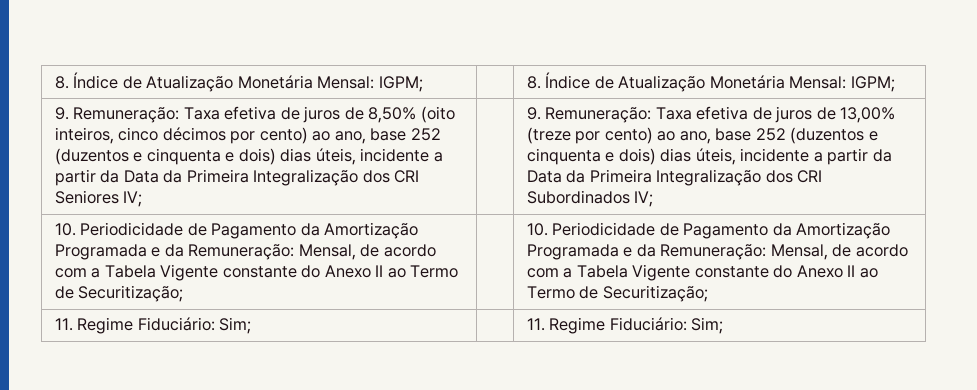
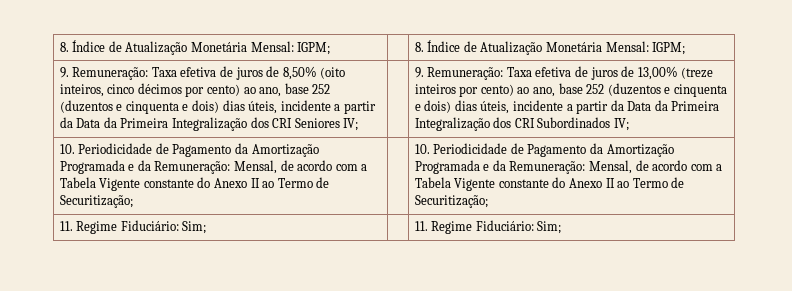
(571, 135) none -> [414,84,456,94] inteiros

